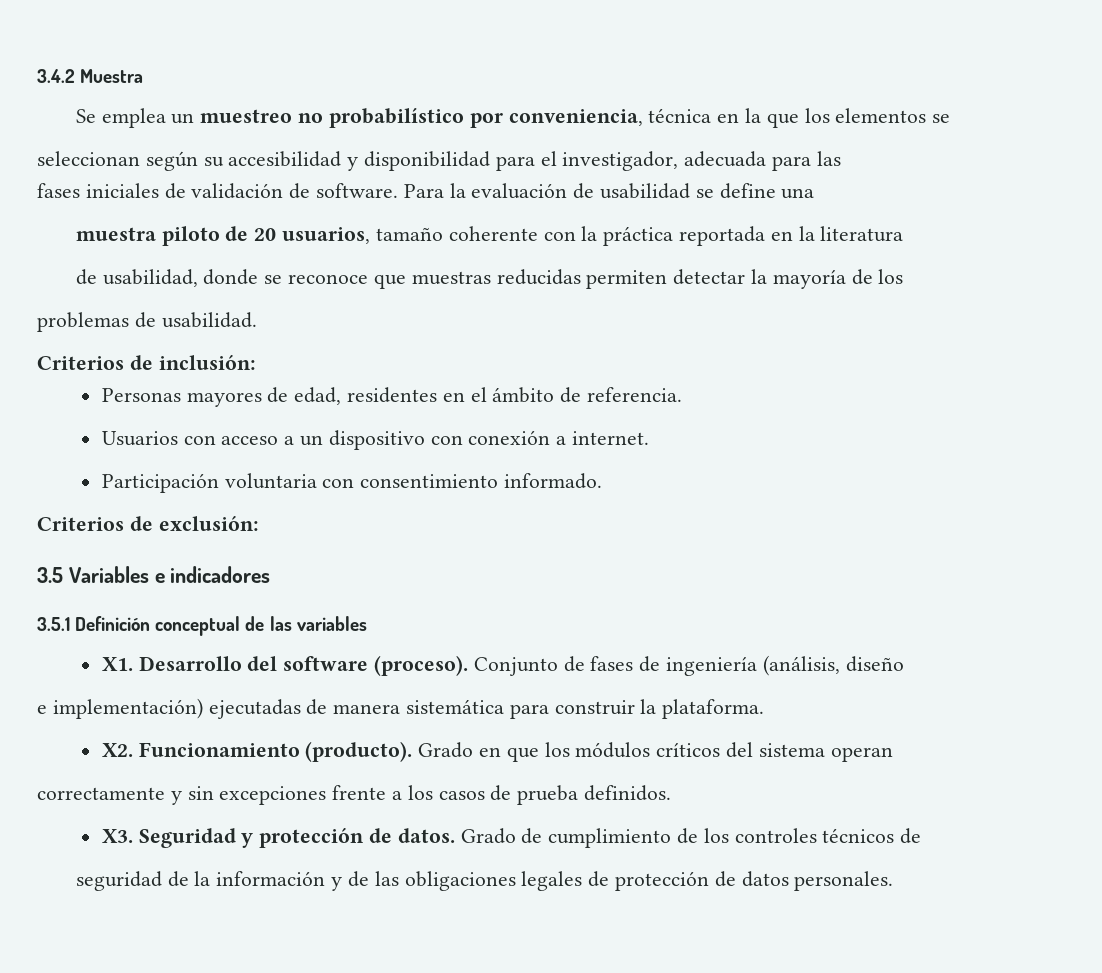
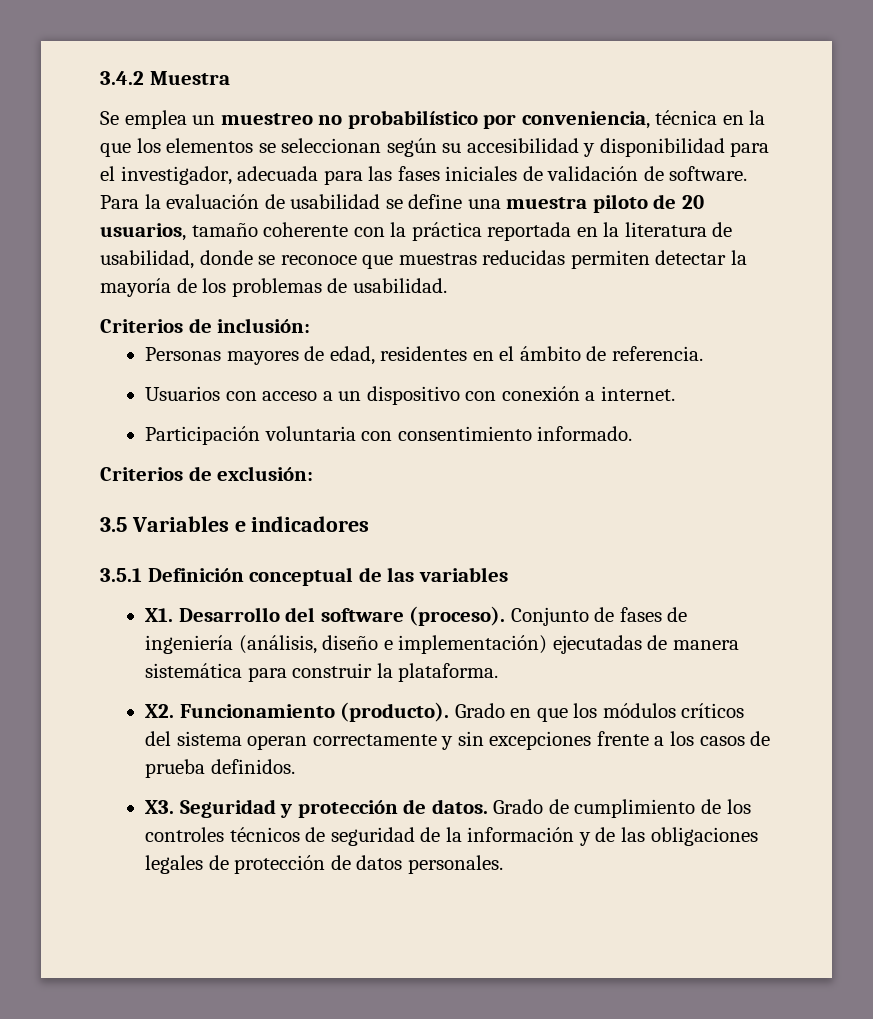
(951, 118) // -> (276, 148) none
(841, 158) // -> (393, 173) none
(815, 193) // -> (501, 204) none
(904, 234) // -> (707, 229) none
(904, 276) // -> (227, 285) none
(904, 664) // -> (379, 642) none
(893, 754) // -> (308, 742) none
(922, 836) // -> (326, 834) none

